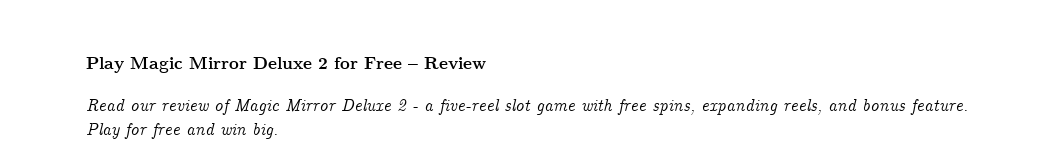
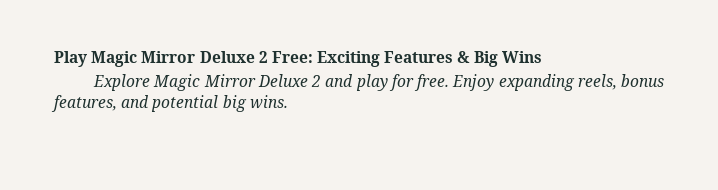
[334,57,486,70] [86,99,968,115] [86,123,278,139] for Free – Review // Read our review of Magic Mirror Deluxe 2 - a five-reel slot game with free spins, expanding reels, and bonus feature. Play for free and win big. -> [271,51,542,67] [93,74,664,91] [51,95,288,112] Free: Exciting Features & Big Wins // Explore Magic Mirror Deluxe 2 and play for free. Enjoy expanding reels, bonus features, and potential big wins.

